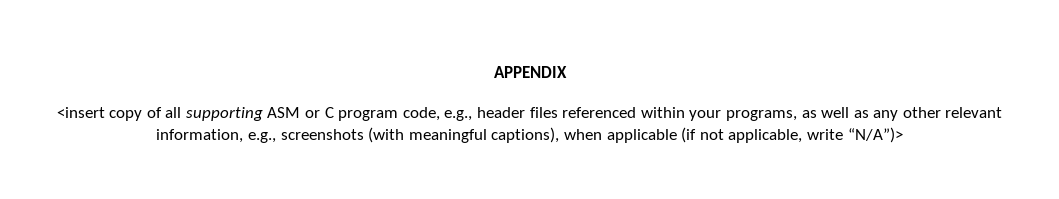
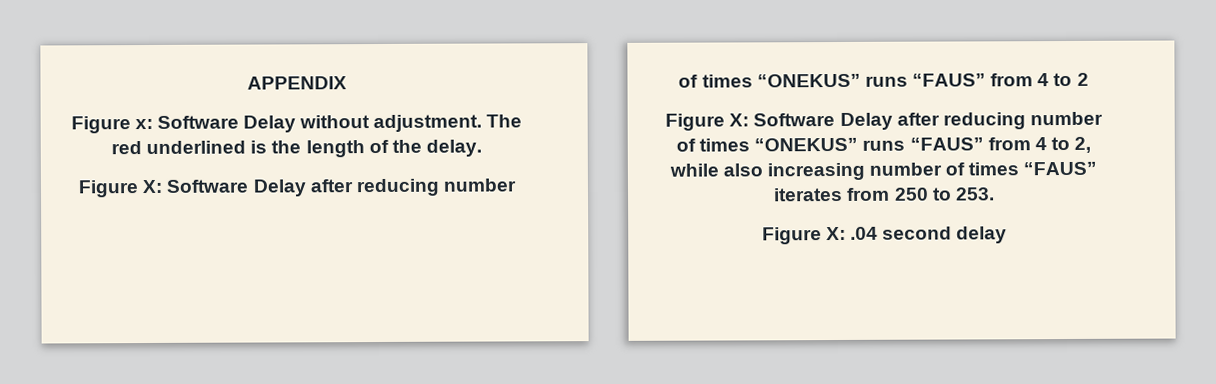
[56,107,1003,121] [156,127,903,143] <insert copy of all supporting ASM or C program code, e.g., header files referenced within your programs, as well as any other relevant information, e.g., screenshots (with meaningful captions), when applicable (if not applicable, write “N/A”)> -> [70,114,523,134] [111,139,482,158] [78,178,516,198] [678,72,1089,88] [665,111,1103,131] [675,136,1092,153] [668,161,1098,181] [773,187,995,202] [761,226,1008,245] Figure x: Software Delay without adjustment. The red underlined is the length of the delay. // Figure X: Software Delay after reducing number of times “ONEKUS” runs “FAUS” from 4 to 2 // Figure X: Software Delay after reducing number of times “ONEKUS” runs “FAUS” from 4 to 2, while also increasing number of times “FAUS” iterates from 250 to 253. // Figure X: .04 second delay

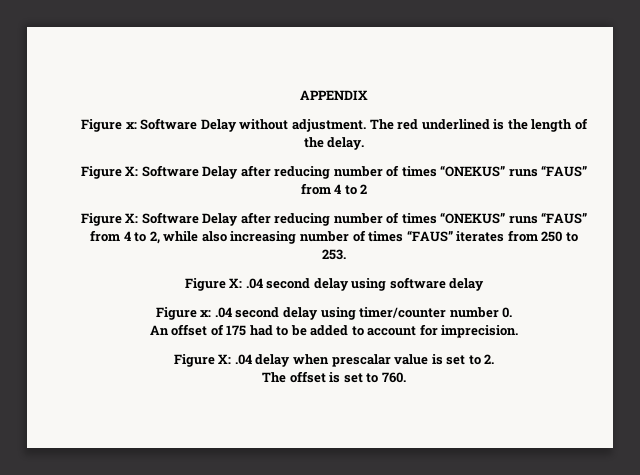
(1008, 235) none -> [351,277,485,291] [155,307,513,320] [149,324,519,338] [173,354,495,367] [262,371,406,383] using software delay // Figure x: .04 second delay using timer/counter number 0. // An offset of 175 had to be added to account for imprecision. // Figure X: .04 delay when prescalar value is set to 2. // The offset is set to 760.

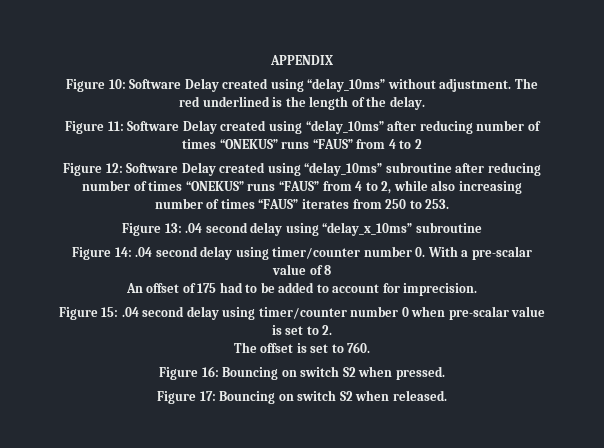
[125,118,237,132] x: Software Delay -> [108,78,386,92] 10: Software Delay created using “delay_10ms”
[125,165,239,179] X: Software Delay -> [107,120,384,134] 11: Software Delay created using “delay_10ms”
[125,212,239,226] X: Software Delay -> [105,162,452,176] 12: Software Delay created using “delay_10ms” subroutine
[229,277,485,291] [155,307,212,320] X: .04 second delay using software delay // Figure x: -> [164,222,482,236] [72,247,132,260] 13: .04 second delay using “delay_x_10ms” subroutine // Figure 14:
(513, 312) none -> [427,246,532,260] [271,264,332,275] With a pre-scalar value of 8
[218,354,391,367] X: .04 delay when prescalar -> [101,306,509,320] 15: .04 second delay using timer/counter number 0 when pre-scalar
(406, 377) none -> [159,366,445,380] [157,390,447,404] // Figure 16: Bouncing on switch S2 when pressed. // Figure 17: Bouncing on switch S2 when released.

